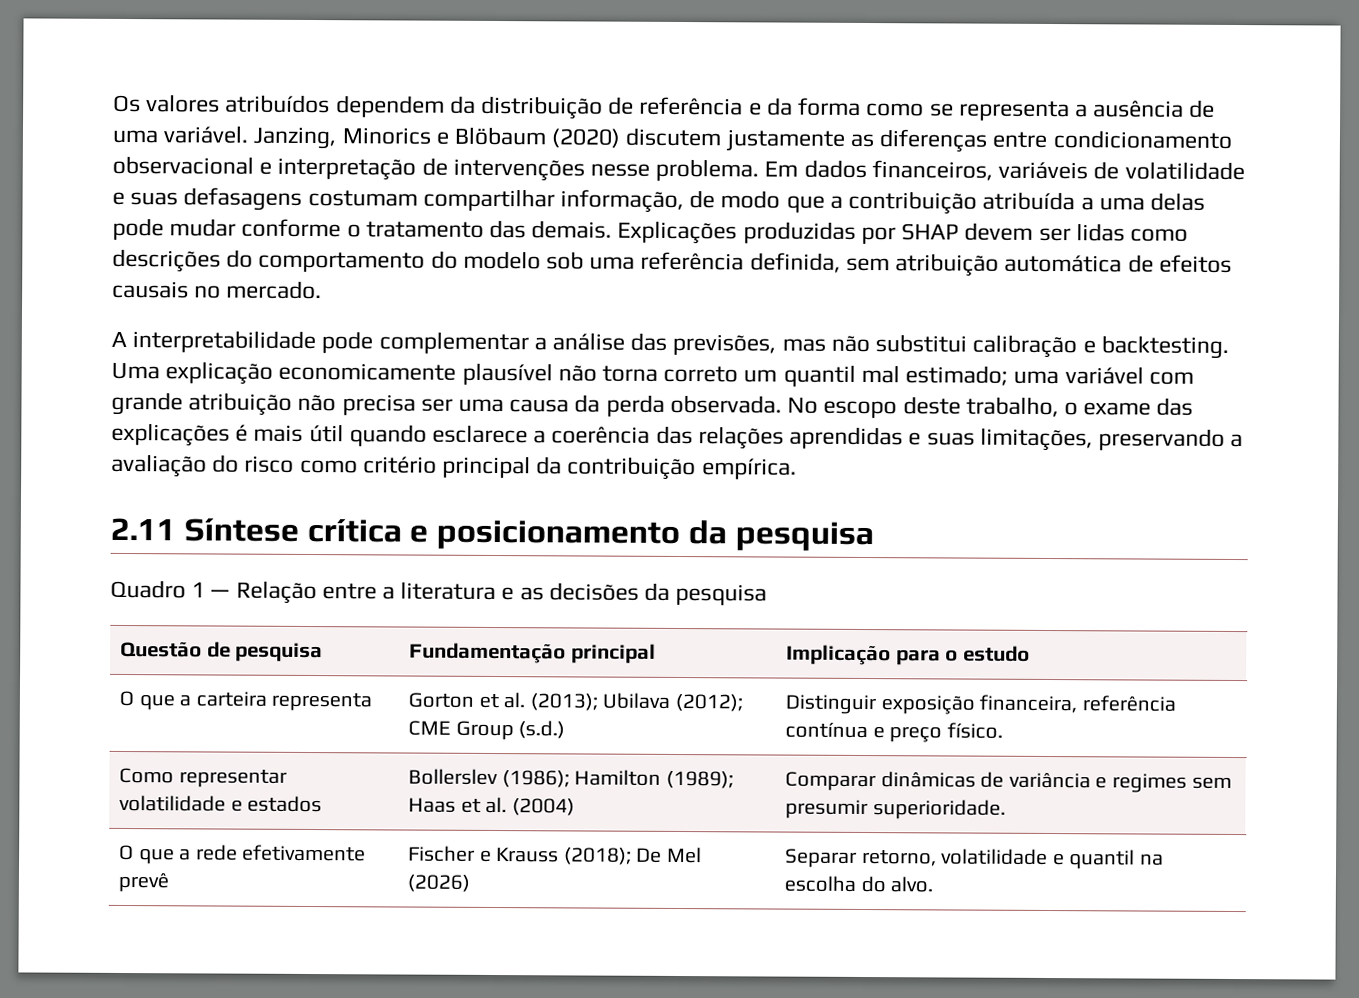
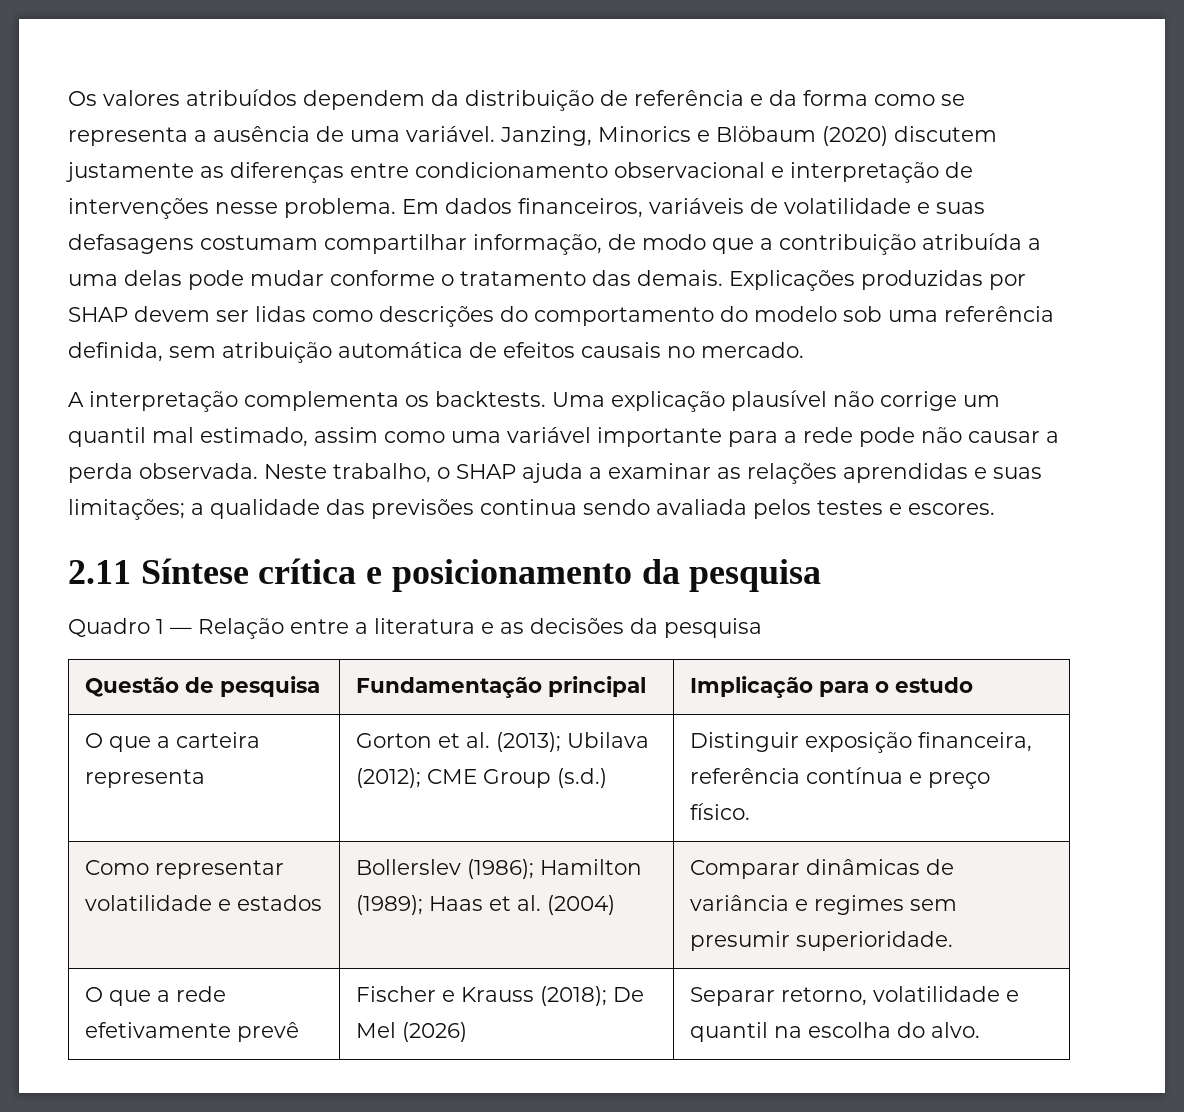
[132,330,1229,359] interpretabilidade pode complementar a análise das previsões, mas não substitui calibração e backtesting. -> [89,391,546,412] interpretação complementa os backtests.
[278,362,457,381] economicamente -> (725, 401) none
[602,365,739,383] torna correto -> [880,391,957,411] corrige
[905,365,1194,386] [111,391,1194,419] [111,422,1244,452] [111,453,797,481] estimado; uma variável com grande atribuição não precisa ser uma causa da perda observada. No escopo deste trabalho, o exame das explicações é mais útil quando esclarece a coerência das relações aprendidas e suas limitações, preservando a avaliação do risco como critério principal da contribuição empírica. -> [200,427,1059,447] [68,463,1042,484] [68,499,995,520] estimado, assim como uma variável importante para a rede pode não causar a perda observada. Neste trabalho, o SHAP ajuda a examinar as relações aprendidas e suas limitações; a qualidade das previsões continua sendo avaliada pelos testes e escores.

